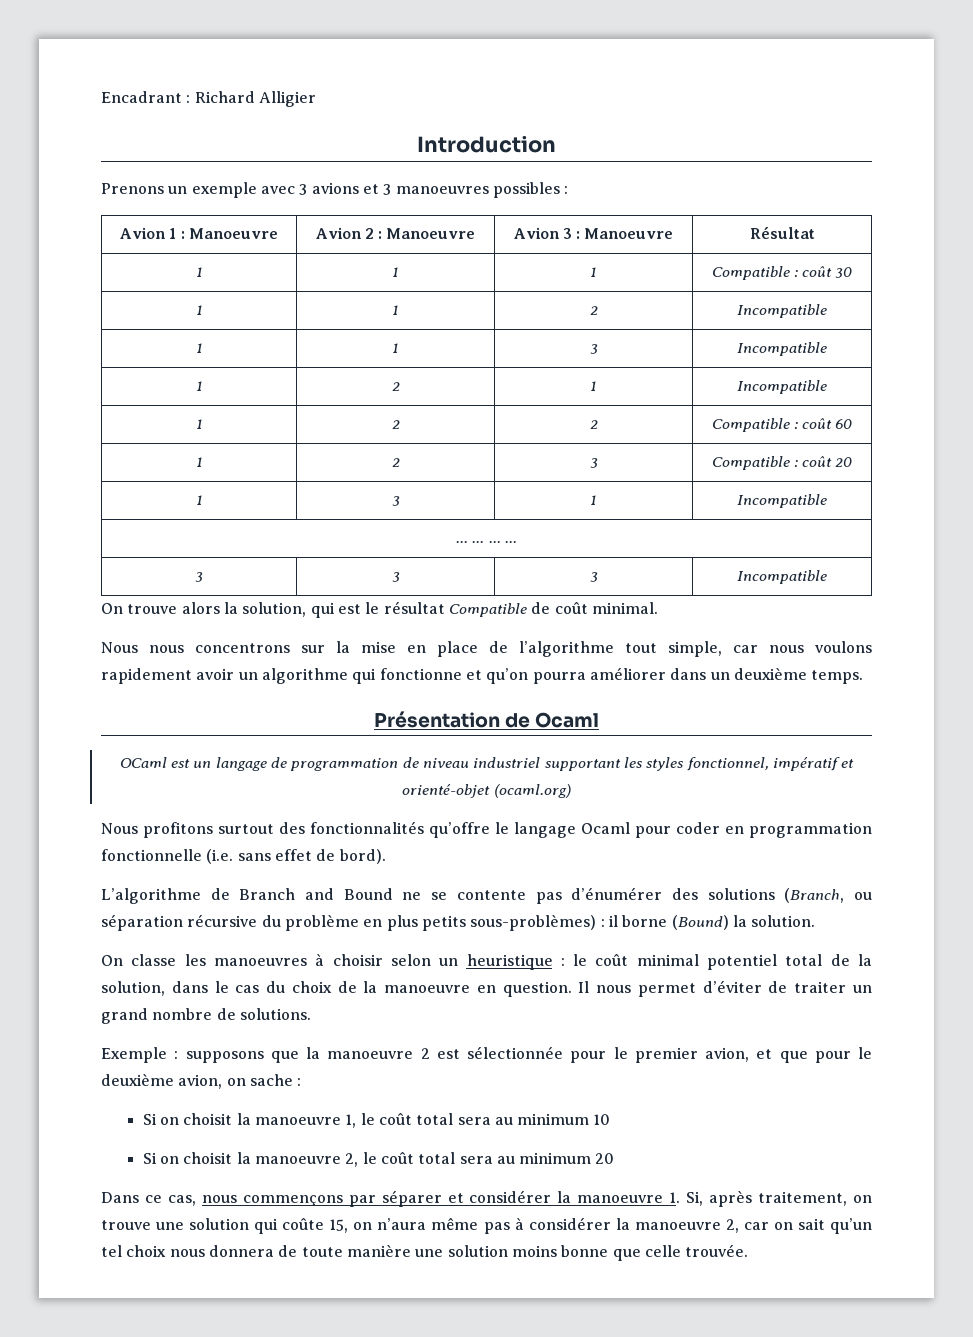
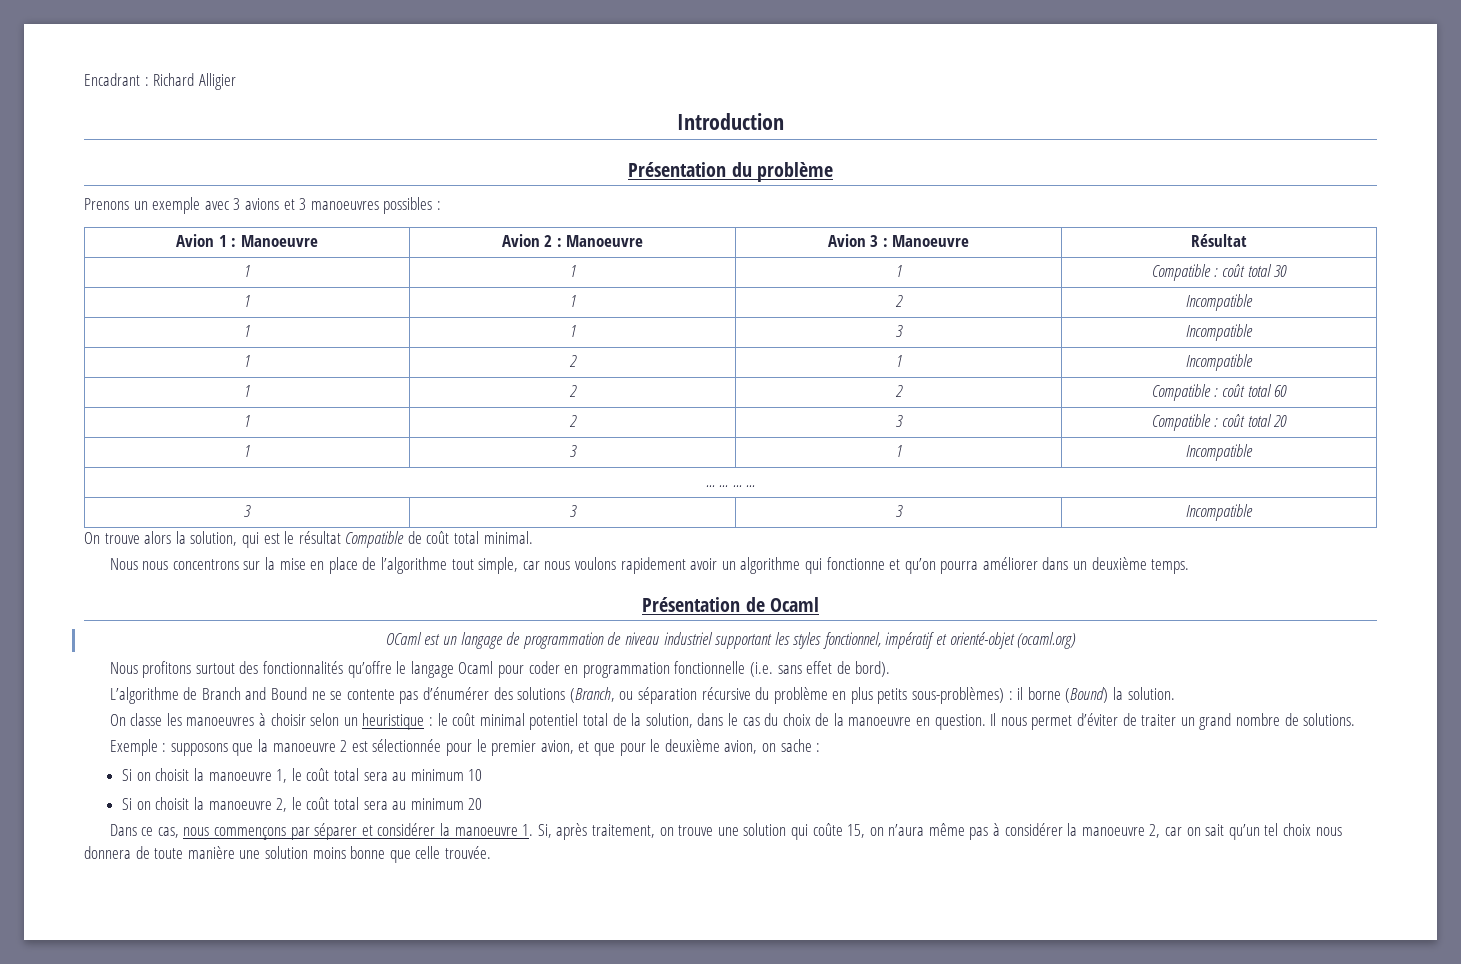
(556, 144) none -> [628,162,833,182] // Présentation du problème
(833, 271) none -> [1247,264,1272,277] total
(833, 423) none -> [1247,384,1272,397] total
(833, 461) none -> [1247,414,1272,427] total
(588, 608) none -> [454,531,480,544] total

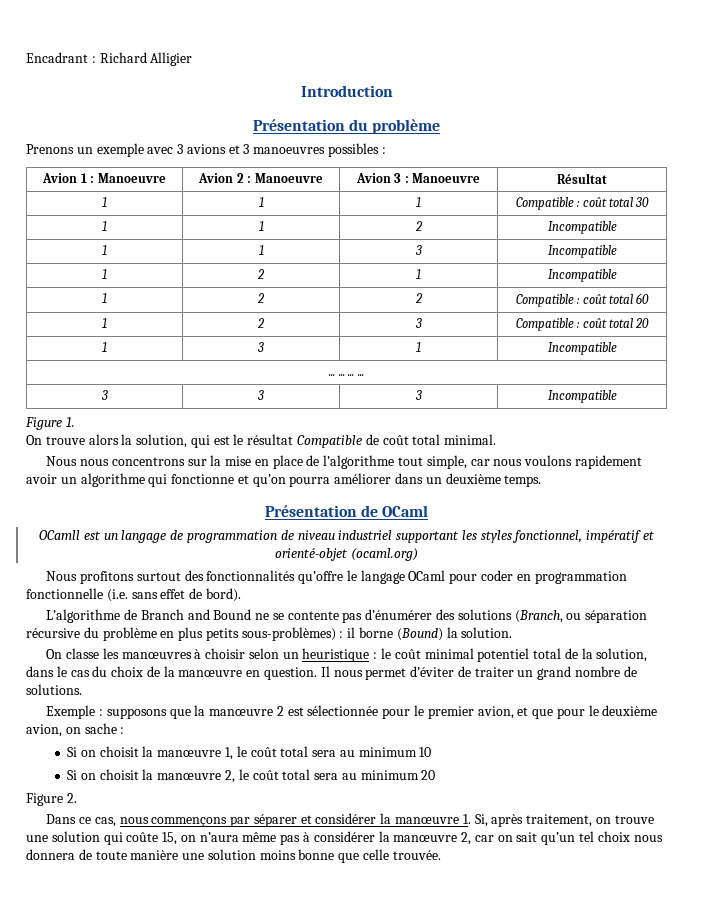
(1253, 512) none -> [25,417,75,430] // Figure 1.
[769,597,819,612] [385,632,422,645] Ocaml // OCaml -> [382,505,429,517] [39,530,81,540] OCaml // OCamll
[458,661,494,674] Ocaml -> [408,570,446,581] OCaml
[186,717,255,726] manoeuvres -> [121,652,192,659] manœuvres
[848,717,912,726] manoeuvre -> [178,670,243,677] manœuvre
[272,743,336,752] manoeuvre -> [209,709,274,716] manœuvre
[208,772,272,781] manoeuvre -> [157,750,222,757] manœuvre
[208,801,272,810] manoeuvre -> [157,773,222,780] manœuvre
(483, 804) none -> [26,793,77,806] // Figure 2.
[454,827,518,836] manoeuvre -> [394,817,459,824] manœuvre
[1081,827,1145,836] manoeuvre -> [393,835,458,842] manœuvre

